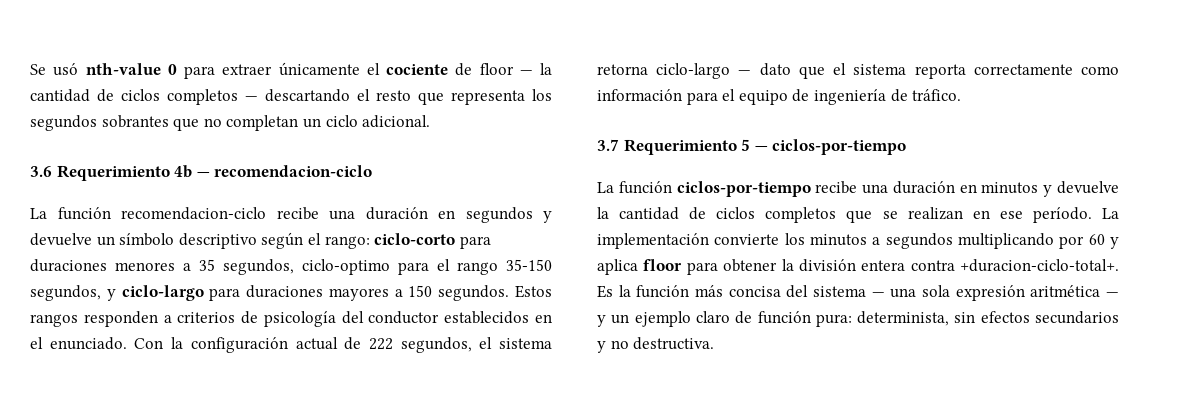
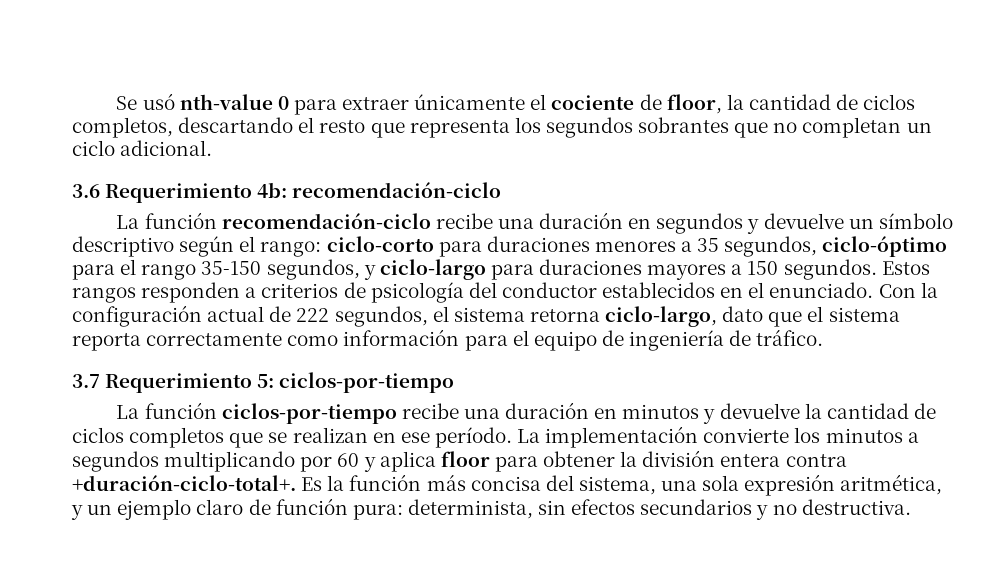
[479,63,552,75] [30,89,258,105] floor — la cantidad de ciclos completos — -> [666,94,916,114] [72,117,173,138] floor, la cantidad de ciclos completos,
[174,165,373,178] [30,207,266,220] 4b — recomendacion-ciclo // La función recomendacion-ciclo -> [257,182,502,198] [116,212,431,229] 4b: recomendación-ciclo // La función recomendación-ciclo
[302,259,390,275] ciclo-optimo -> [822,236,948,257] ciclo-óptimo
[656,63,752,79] ciclo-largo — -> [605,306,718,327] ciclo-largo,
[741,139,768,151] 5 — -> [257,374,275,388] 5:
[960,259,1119,272] +duracion-ciclo-total+. -> [72,475,296,491] +duración-ciclo-total+.
[813,286,885,297] sistema — -> [578,476,656,495] sistema,
[1030,285,1119,297] aritmética — -> [840,474,943,495] aritmética,

